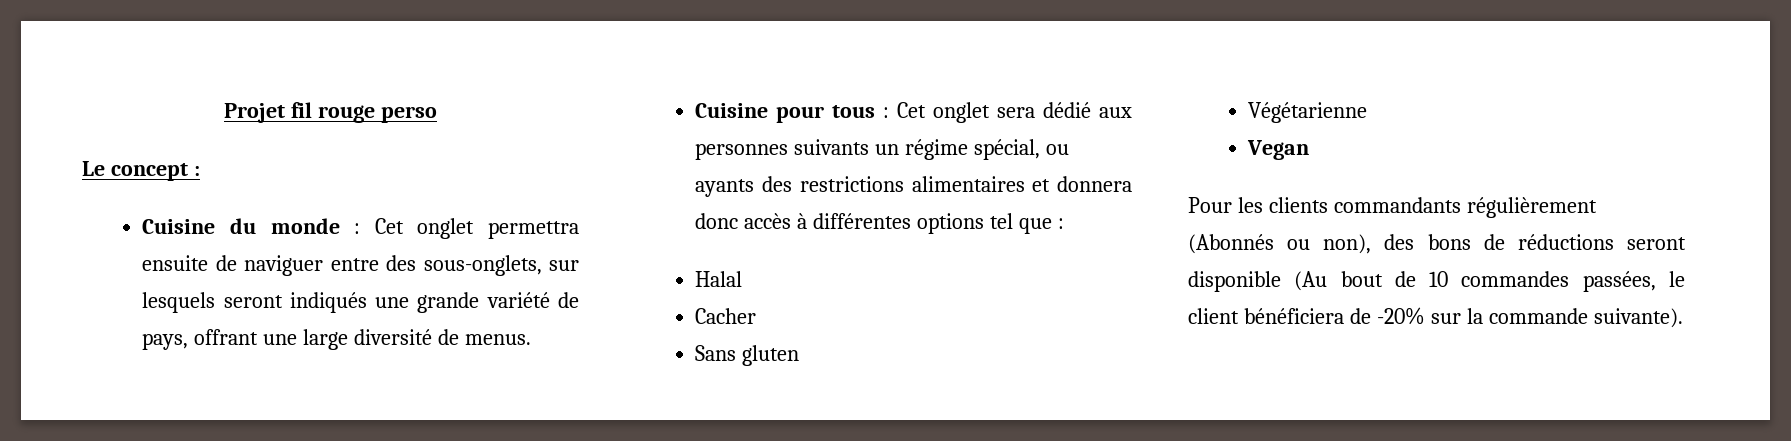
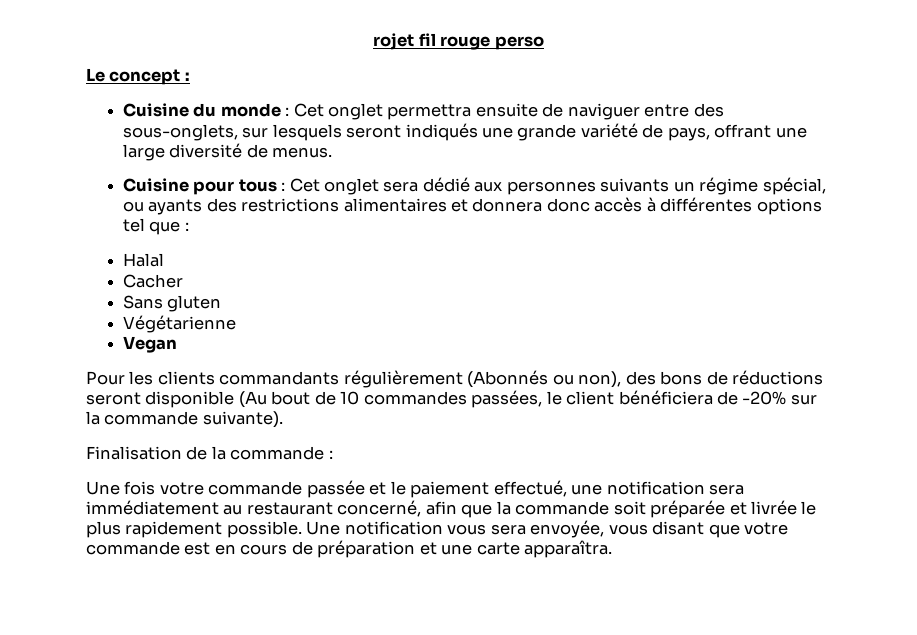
[224,103,286,123] Projet -> [373,33,415,50] rojet
(1683, 318) none -> [86,446,333,460] [86,480,745,498] [86,500,817,518] [86,520,789,538] [86,540,613,558] // Finalisation de la commande : // Une fois votre commande passée et le paiement effectué, une notification sera immédiatement au restaurant concerné, afin que la commande soit préparée et livrée le plus rapidement possible. Une notification vous sera envoyée, vous disant que votre commande est en cours de préparation et une carte apparaîtra.

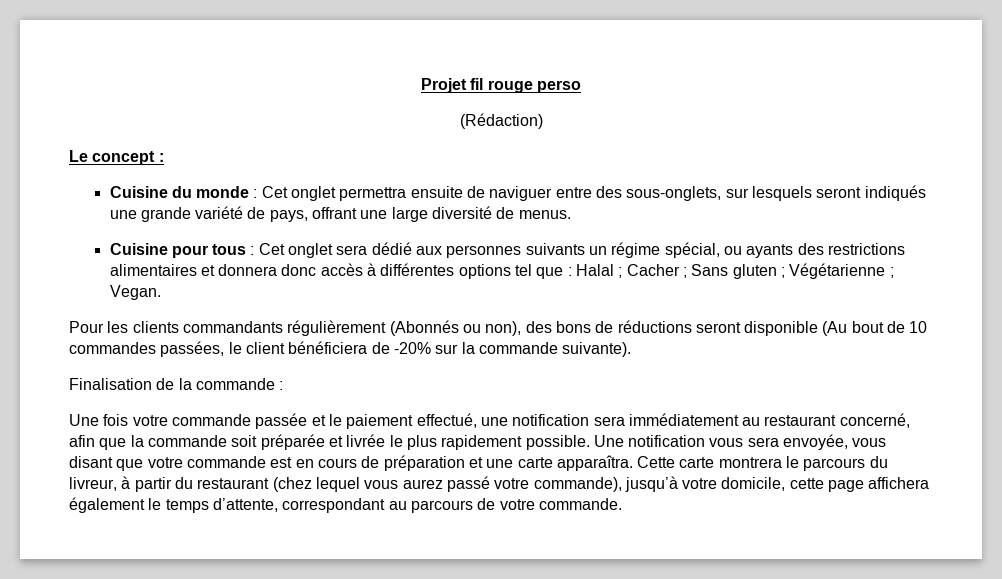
[373,33,415,50] rojet -> [421,78,468,93] Projet
(544, 43) none -> [459,113,543,129] // (Rédaction)
(189, 226) // -> (572, 271) none
(164, 260) // -> [618,267,623,278] ;
(183, 281) // -> [682,267,687,278] ;
(222, 303) // -> [780,267,785,278] ;
[122,336,177,353] // Vegan -> [889,267,894,278] [109,285,161,300] ; Vegan.
(613, 549) none -> [637,456,888,471] [69,476,930,492] [69,497,622,513] Cette carte montrera le parcours du livreur, à partir du restaurant (chez lequel vous aurez passé votre commande), jusqu’à votre domicile, cette page affichera également le temps d’attente, correspondant au parcours de votre commande.

